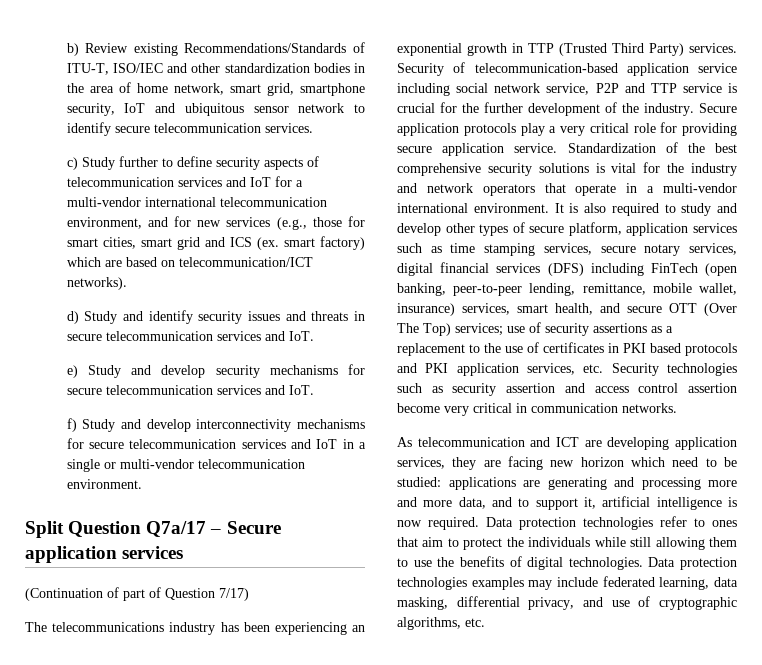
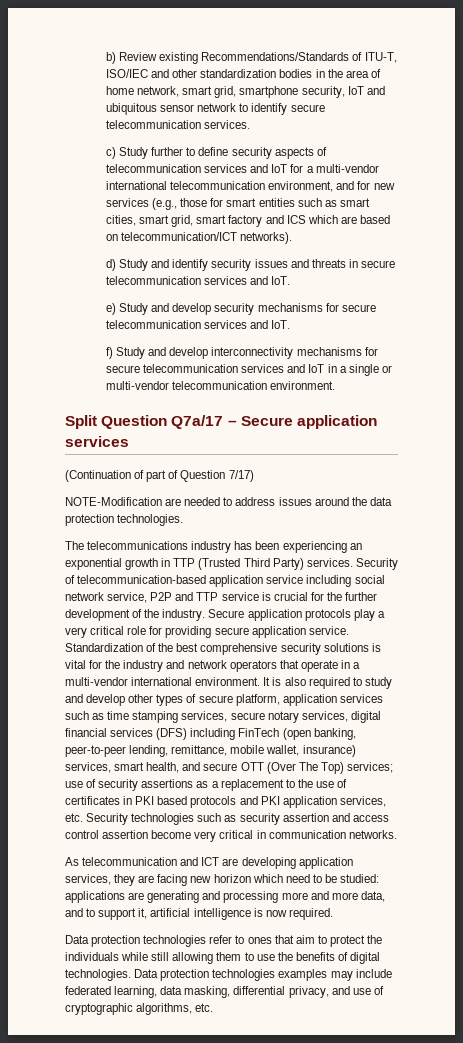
[102,236,365,250] cities, smart grid and ICS (ex. smart factory) -> [258,198,370,207] [105,215,306,227] entities such as smart cities, smart grid, smart factory and ICS
(249, 594) none -> [65,497,392,506] [65,514,184,526] // NOTE-Modification are needed to address issues around the data protection technologies.
(479, 523) none -> (333, 914) //

